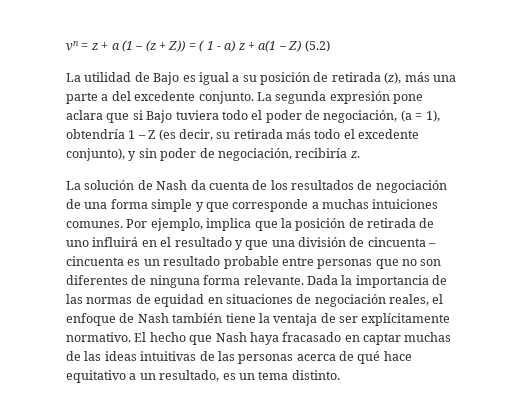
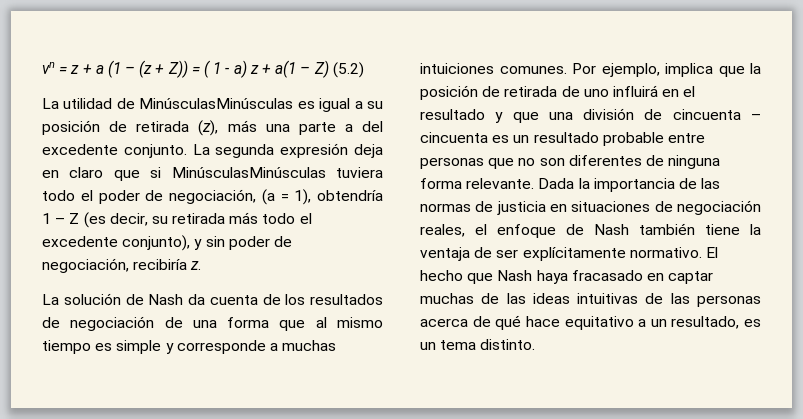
[153,72,180,85] Bajo -> [139,98,294,109] MinúsculasMinúsculas
[393,94,423,104] [66,110,103,120] pone aclara -> [354,144,384,158] [42,167,104,178] deja en claro
[146,110,173,123] Bajo -> [171,167,326,178] MinúsculasMinúsculas
(148, 204) none -> [279,317,383,331] [42,340,113,354] que al mismo tiempo es
[205,202,229,212] que -> (174, 348) none
[154,294,205,307] equidad -> [496,201,546,215] justicia

